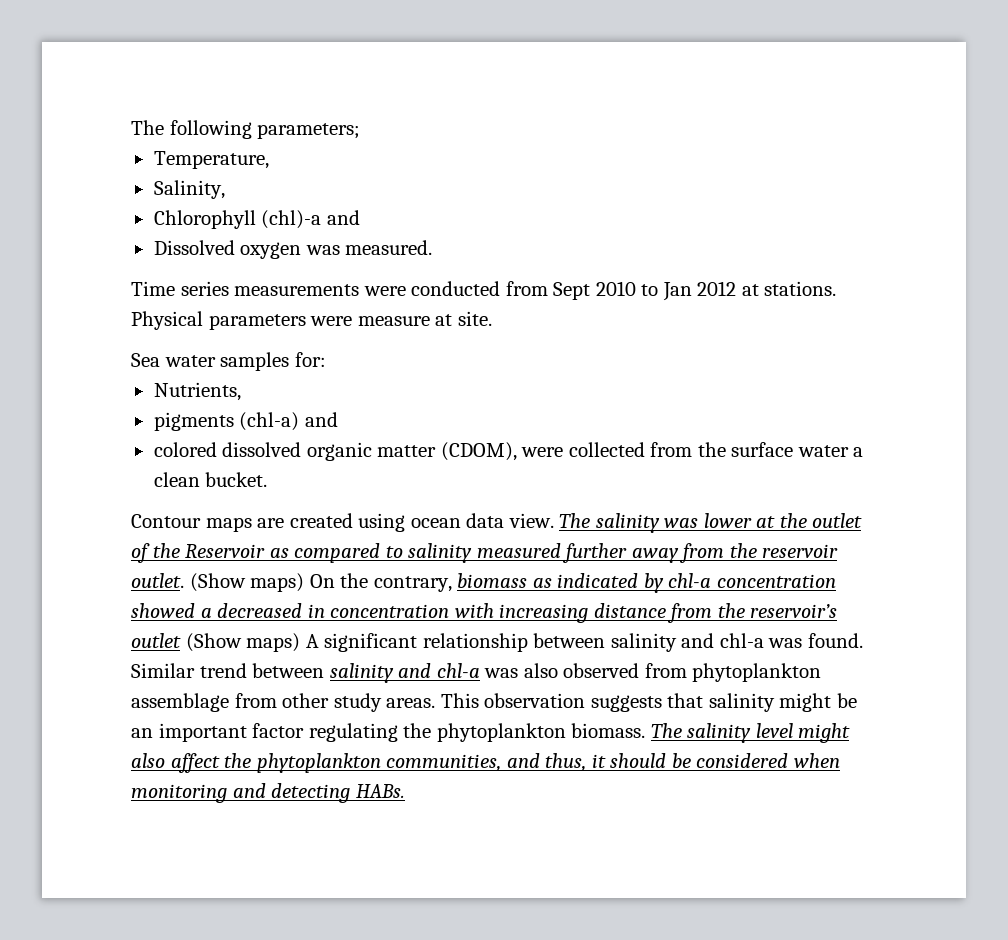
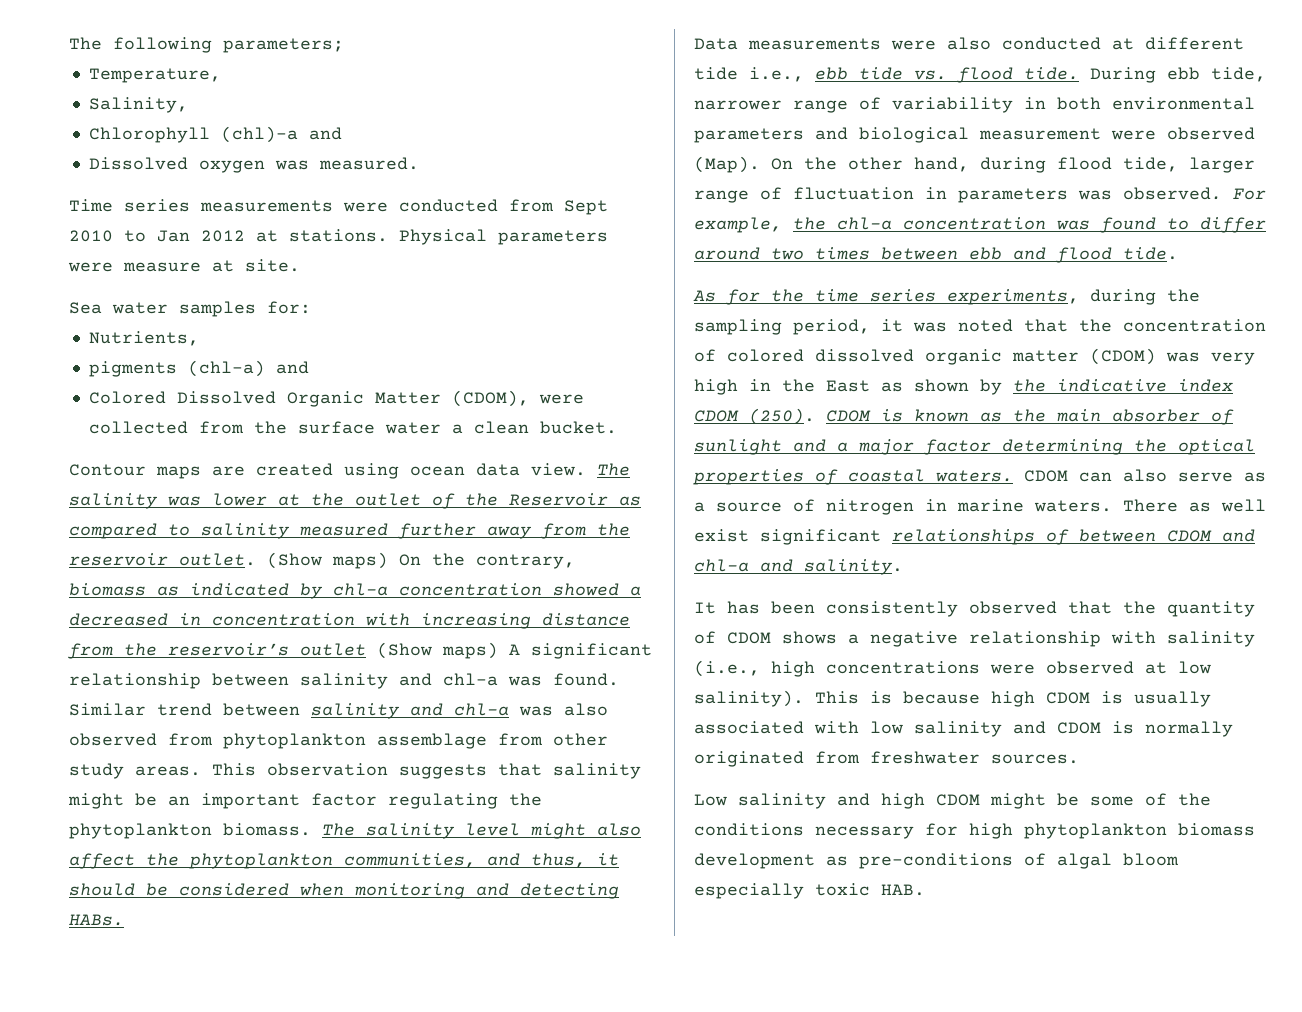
[153,442,437,461] colored dissolved organic matter -> [88,391,441,407] Colored Dissolved Organic Matter
(405, 791) none -> [694,37,1244,50] [694,67,1266,83] [694,97,1255,113] [694,127,1255,143] [694,156,1255,173] [694,187,1266,203] [694,217,1266,233] [694,247,1178,263] [693,289,1200,305] [694,319,1266,335] [694,348,1255,365] [694,379,1233,395] [694,408,1234,425] [694,439,1255,455] [693,469,1266,485] [694,499,1266,515] [694,529,1255,545] [694,559,903,575] [694,601,1255,617] [694,631,1255,647] [694,660,1211,677] [694,690,1211,707] [694,721,1233,737] [694,751,1079,767] [694,793,1211,809] [694,823,1255,839] [694,853,1179,869] [694,883,925,899] // Data measurements were also conducted at different tide i.e., ebb tide vs. flood tide. During ebb tide, narrower range of variability in both environmental parameters and biological measurement were observed (Map). On the other hand, during flood tide, larger range of fluctuation in parameters was observed. For example, the chl-a concentration was found to differ around two times between ebb and flood tide. // As for the time series experiments, during the sampling period, it was noted that the concentration of colored dissolved organic matter (CDOM) was very high in the East as shown by the indicative index CDOM (250). CDOM is known as the main absorber of sunlight and a major factor determining the optical properties of coastal waters. CDOM can also serve as a source of nitrogen in marine waters. There as well exist significant relationships of between CDOM and chl-a and salinity. // It has been consistently observed that the quantity of CDOM shows a negative relationship with salinity (i.e., high concentrations were observed at low salinity). This is because high CDOM is usually associated with low salinity and CDOM is normally originated from freshwater sources. // Low salinity and high CDOM might be some of the conditions necessary for high phytoplankton biomass development as pre-conditions of algal bloom especially toxic HAB.

